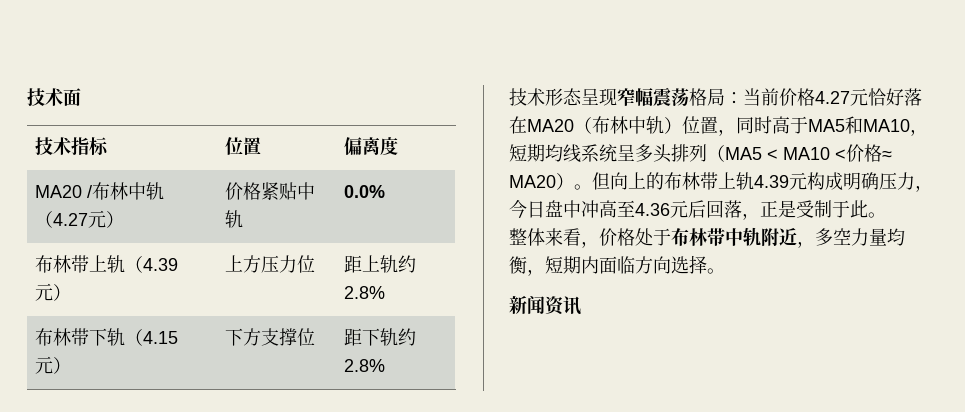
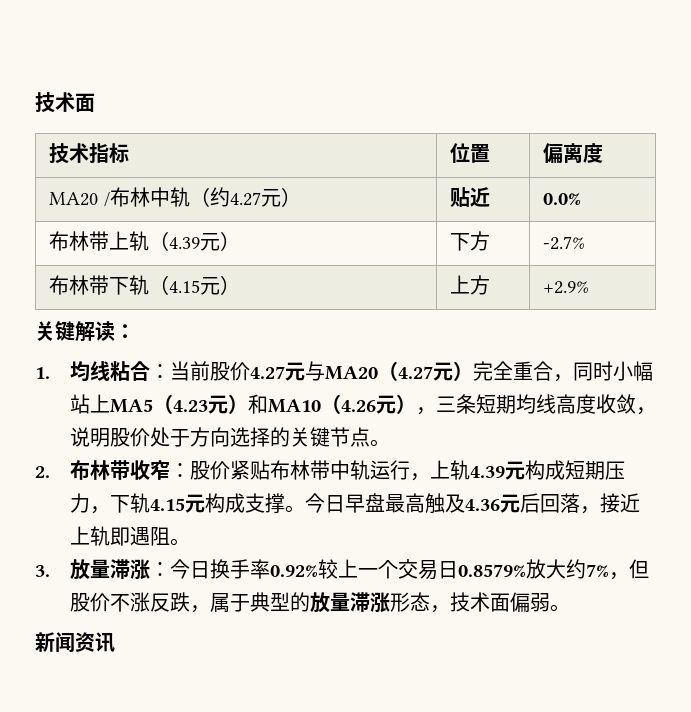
(53, 219) none -> [209,187,230,207] 约
[224,182,315,200] [224,210,243,228] 价格紧贴中轨 -> [450,187,491,207] 贴近
[224,255,315,273] [343,255,416,273] [343,286,385,299] 上方压力位 | 距上轨约2.8% -> [450,231,491,251] [543,236,586,250] 下方 | -2.7%
[224,328,315,346] [343,328,416,346] [343,359,385,372] [509,87,922,107] [509,116,928,136] [509,144,892,163] [509,172,933,192] [509,200,886,220] [509,227,905,248] [509,255,707,276] 下方支撑位 | 距下轨约2.8% // 技术形态呈现窄幅震荡格局：当前价格4.27元恰好落在MA20（布林中轨）位置，同时高于MA5和MA10，短期均线系统呈多头排列（MA5 < MA10 <价格≈ MA20）。但向上的布林带上轨4.39元构成明确压力，今日盘中冲高至4.36元后回落，正是受制于此。 // 整体来看，价格处于布林带中轨附近，多空力量均衡，短期内面临方向选择 -> [450,275,491,295] [543,281,590,294] [35,321,135,342] [35,361,653,382] [69,394,656,415] [69,427,390,447] [35,460,625,481] [69,493,640,514] [69,526,190,546] [35,559,649,580] [69,592,550,613] 上方 | +2.9% // 关键解读： // 1.均线粘合：当前股价4.27元与MA20（4.27元）完全重合，同时小幅站上MA5（4.23元）和MA10（4.26元），三条短期均线高度收敛，说明股价处于方向选择的关键节点。 // 2.布林带收窄：股价紧贴布林带中轨运行，上轨4.39元构成短期压力，下轨4.15元构成支撑。今日早盘最高触及4.36元后回落，接近上轨即遇阻。 // 3.放量滞涨：今日换手率0.92%较上一个交易日0.8579%放大约7%，但股价不涨反跌，属于典型的放量滞涨形态，技术面偏弱

